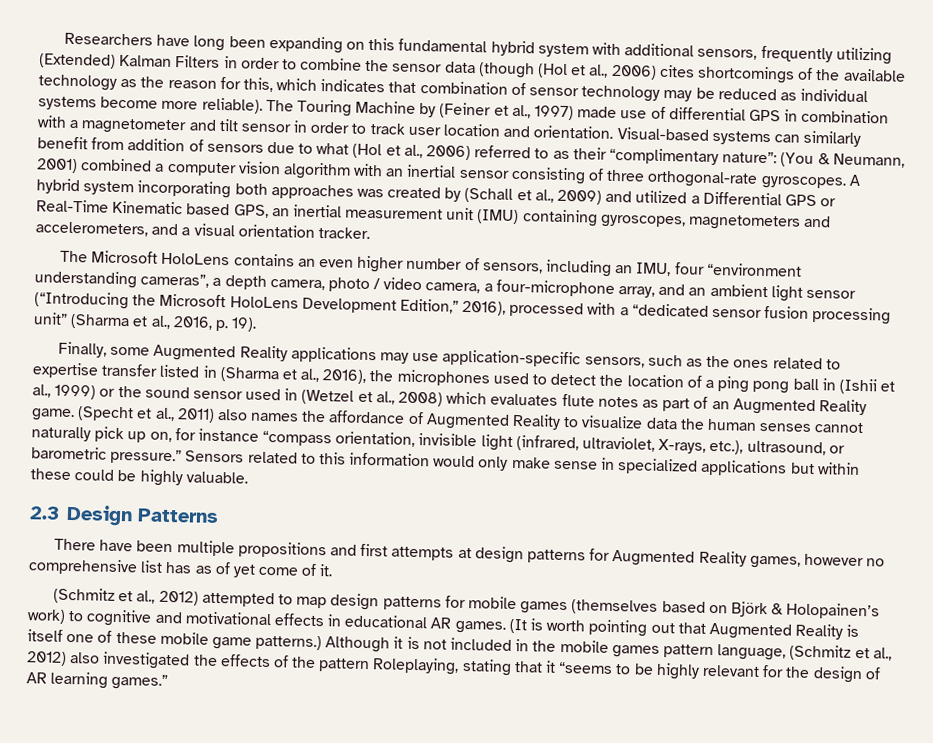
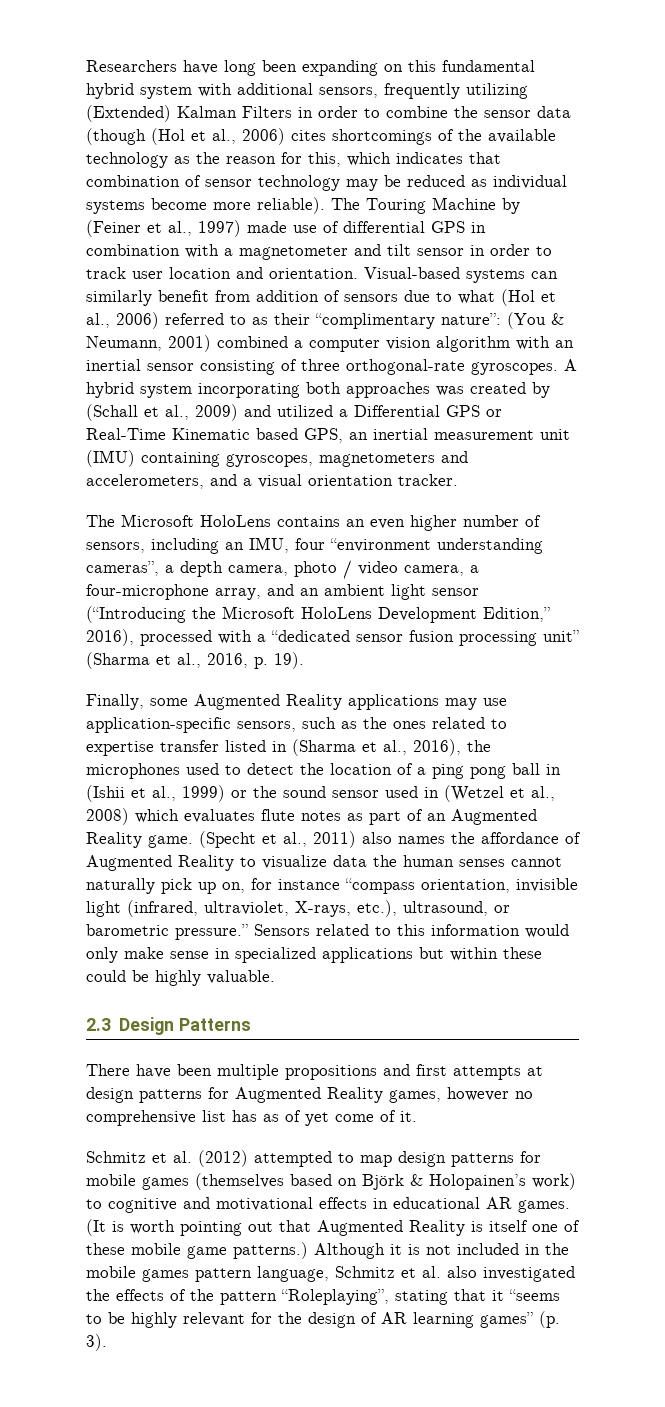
[53,587,199,606] (Schmitz et al., 2012) -> [86,1150,248,1167] Schmitz et al. (2012)
[789,644,892,661] [26,651,67,666] (Schmitz et al., 2012) -> [335,1266,441,1278] Schmitz et al.
[372,657,460,675] Roleplaying, -> [281,1289,389,1305] “Roleplaying”,
[111,673,169,691] games.” -> [480,1311,560,1328] [86,1334,107,1351] games” (p. 3).

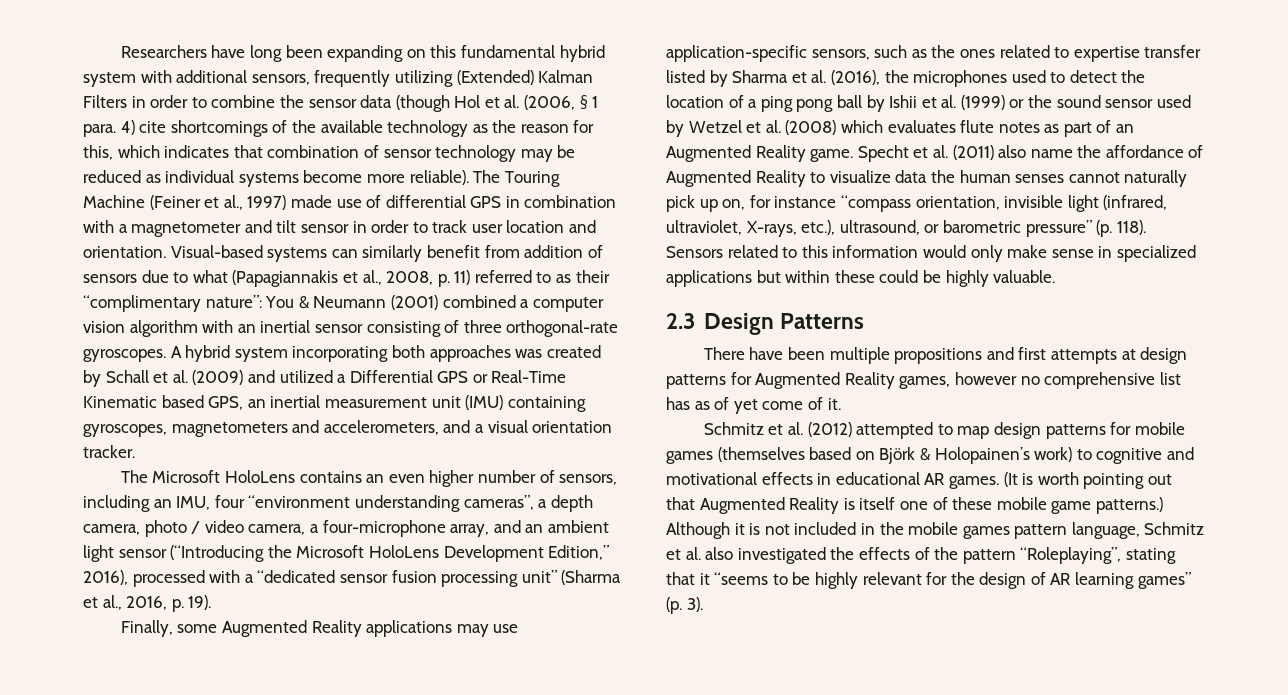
[151,128,326,145] (Hol et al., 2006) cites -> [454,95,599,110] [83,120,167,137] Hol et al. (2006, § 1 para. 4) cite
[502,198,520,214] by -> (145, 201) none
[501,289,556,306] [86,312,159,329] (Hol et al., 2006) -> [232,270,471,287] (Papagiannakis et al., 2008, p. 11)
[507,312,564,329] [86,335,211,352] (You & Neumann, 2001) -> [265,295,438,310] You & Neumann (2001)
[86,404,238,421] (Schall et al., 2009) -> [105,370,244,385] Schall et al. (2009)
[272,739,461,756] in (Sharma et al., 2016), -> [709,70,880,87] by Sharma et al. (2016),
[546,764,561,775] [86,785,225,802] in (Ishii et al., 1999) -> [866,95,1005,112] by Ishii et al. (1999)
[424,785,555,802] [86,808,129,825] in (Wetzel et al., 2008) -> [666,120,837,137] by Wetzel et al. (2008)
[199,831,445,848] (Specht et al., 2011) also names -> [857,145,1073,162] Specht et al. (2011) also name
[175,924,248,940] pressure.” -> [1025,220,1146,237] pressure” (p. 118).

